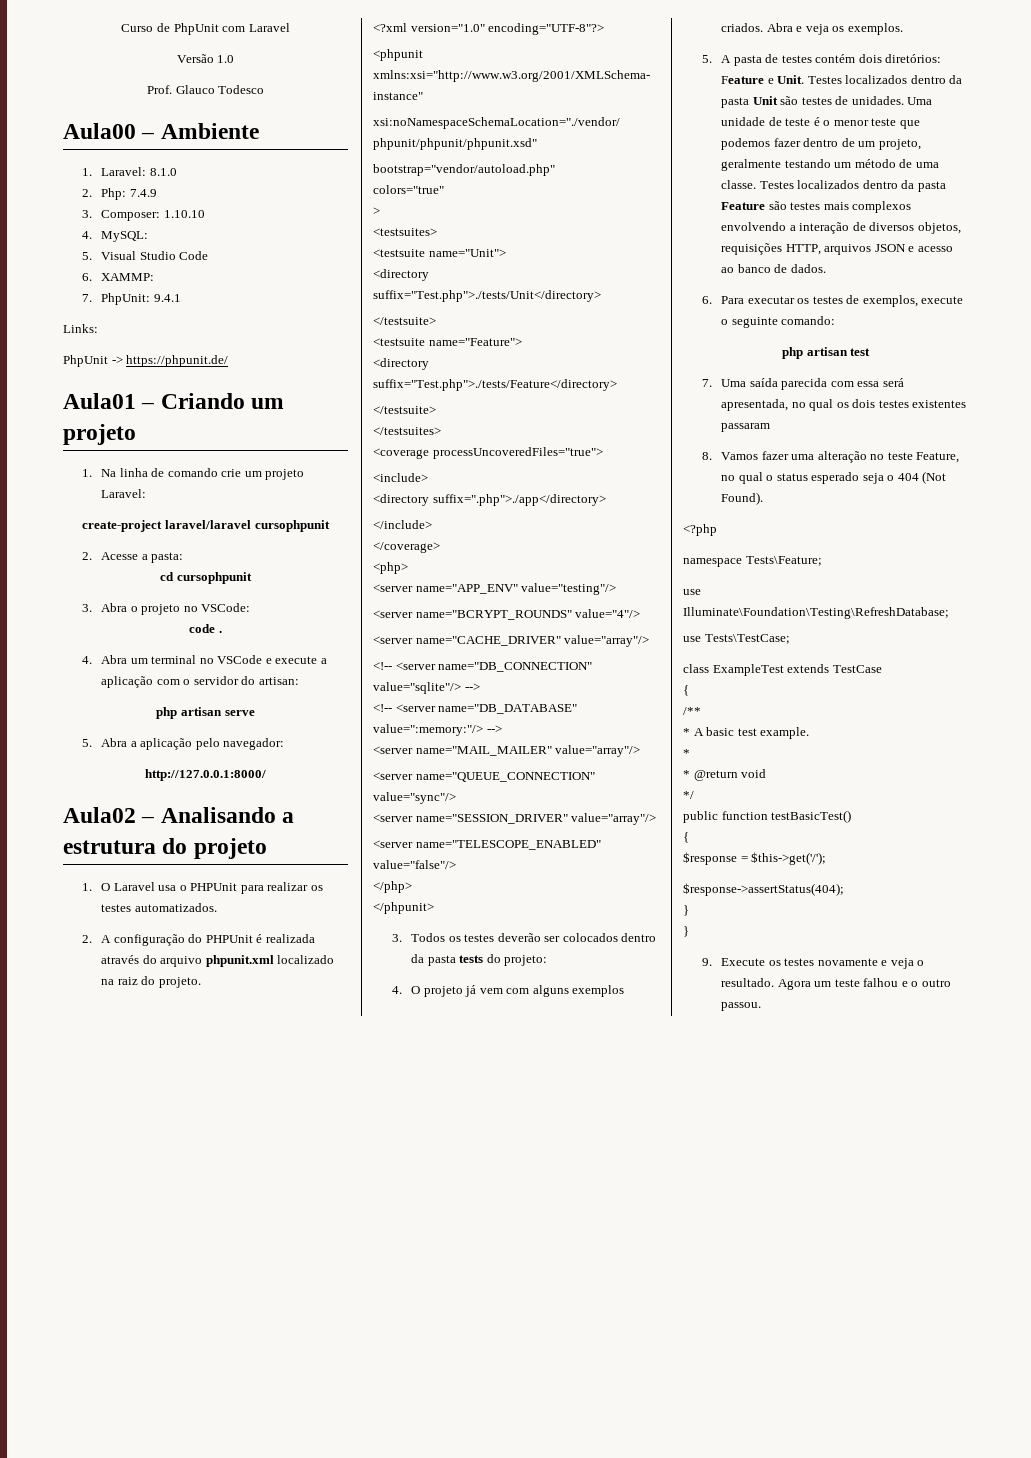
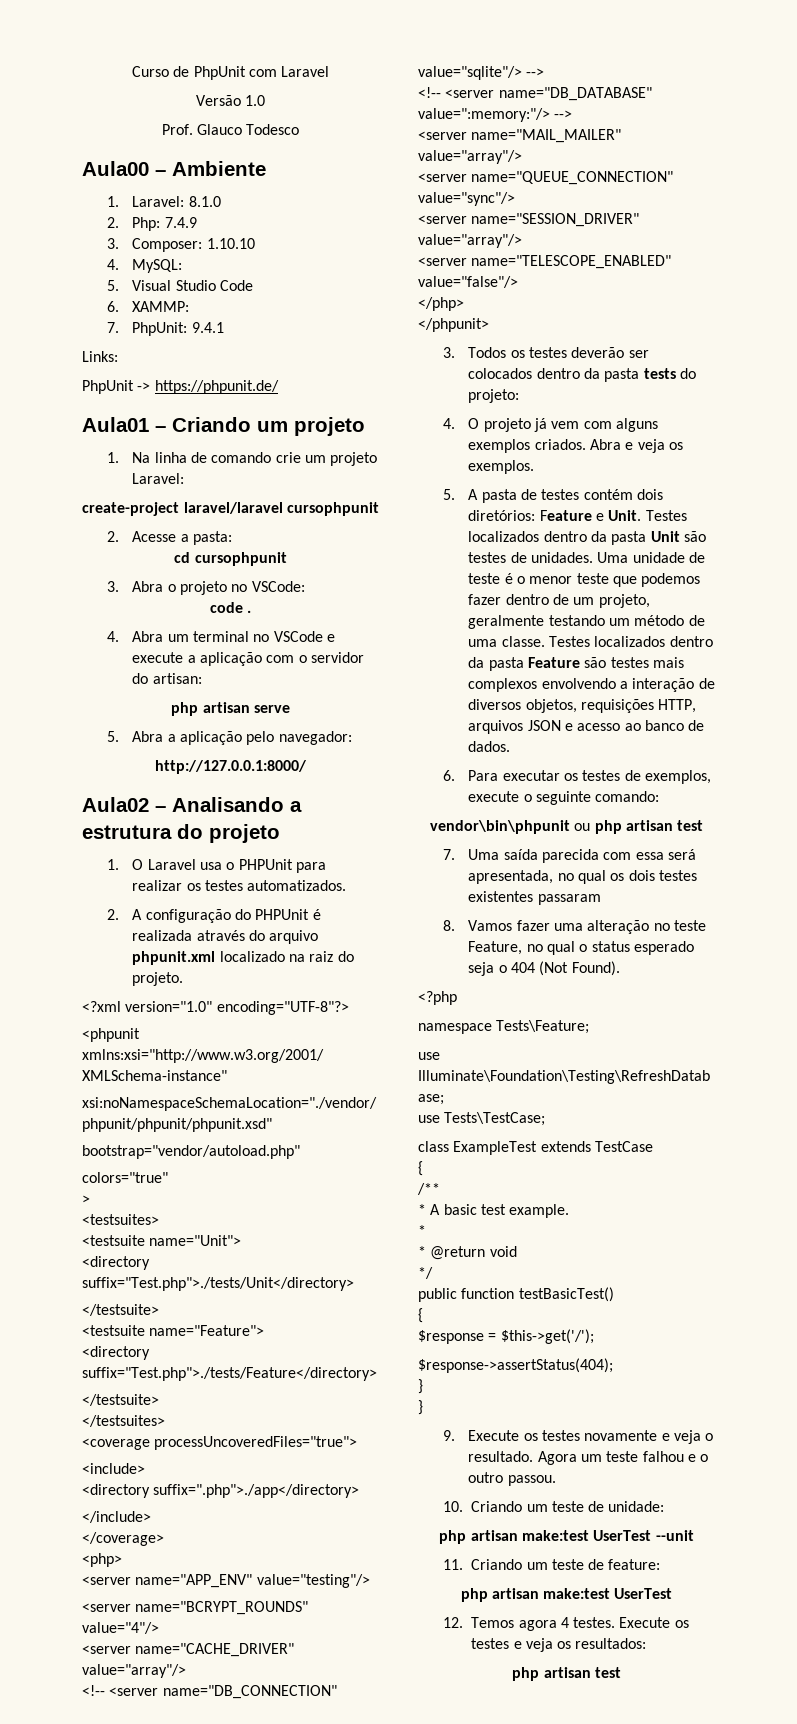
(836, 320) none -> [429,820,591,834] vendor\bin\phpunit ou
(762, 1006) none -> [443,1501,665,1512] [439,1530,694,1544] [443,1559,661,1570] [460,1588,673,1602] [443,1617,689,1631] [471,1638,647,1652] [512,1667,621,1681] // 10. Criando um teste de unidade: // php artisan make:test UserTest --unit // 11. Criando um teste de feature: // php artisan make:test UserTest // 12. Temos agora 4 testes. Execute os testes e veja os resultados: // php artisan test

